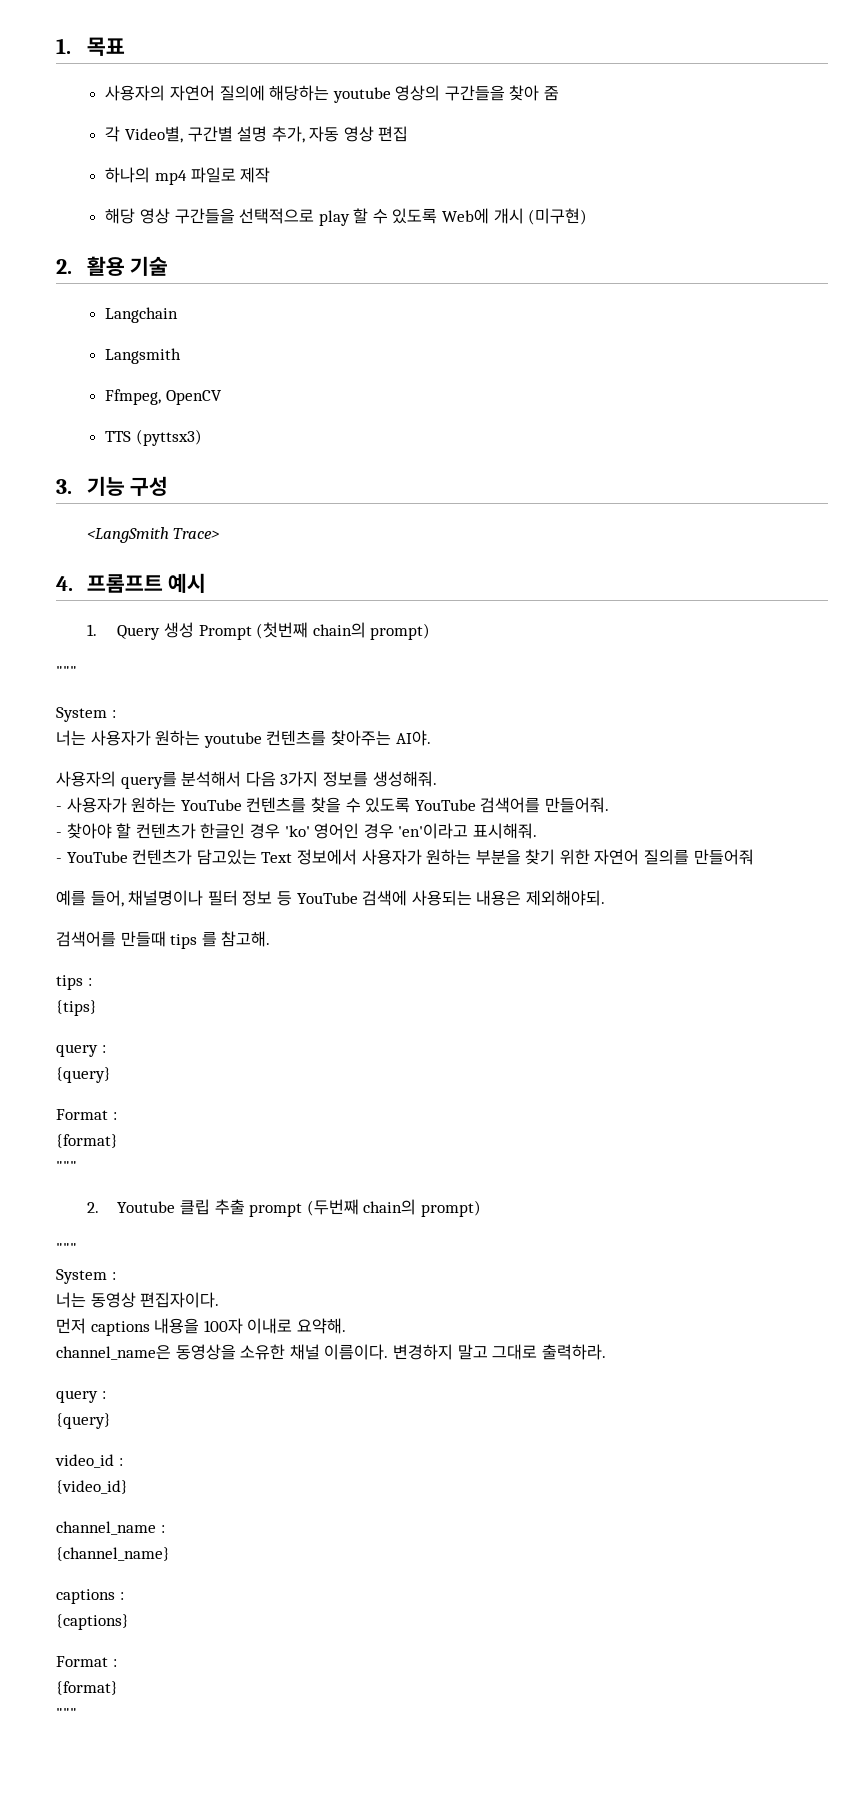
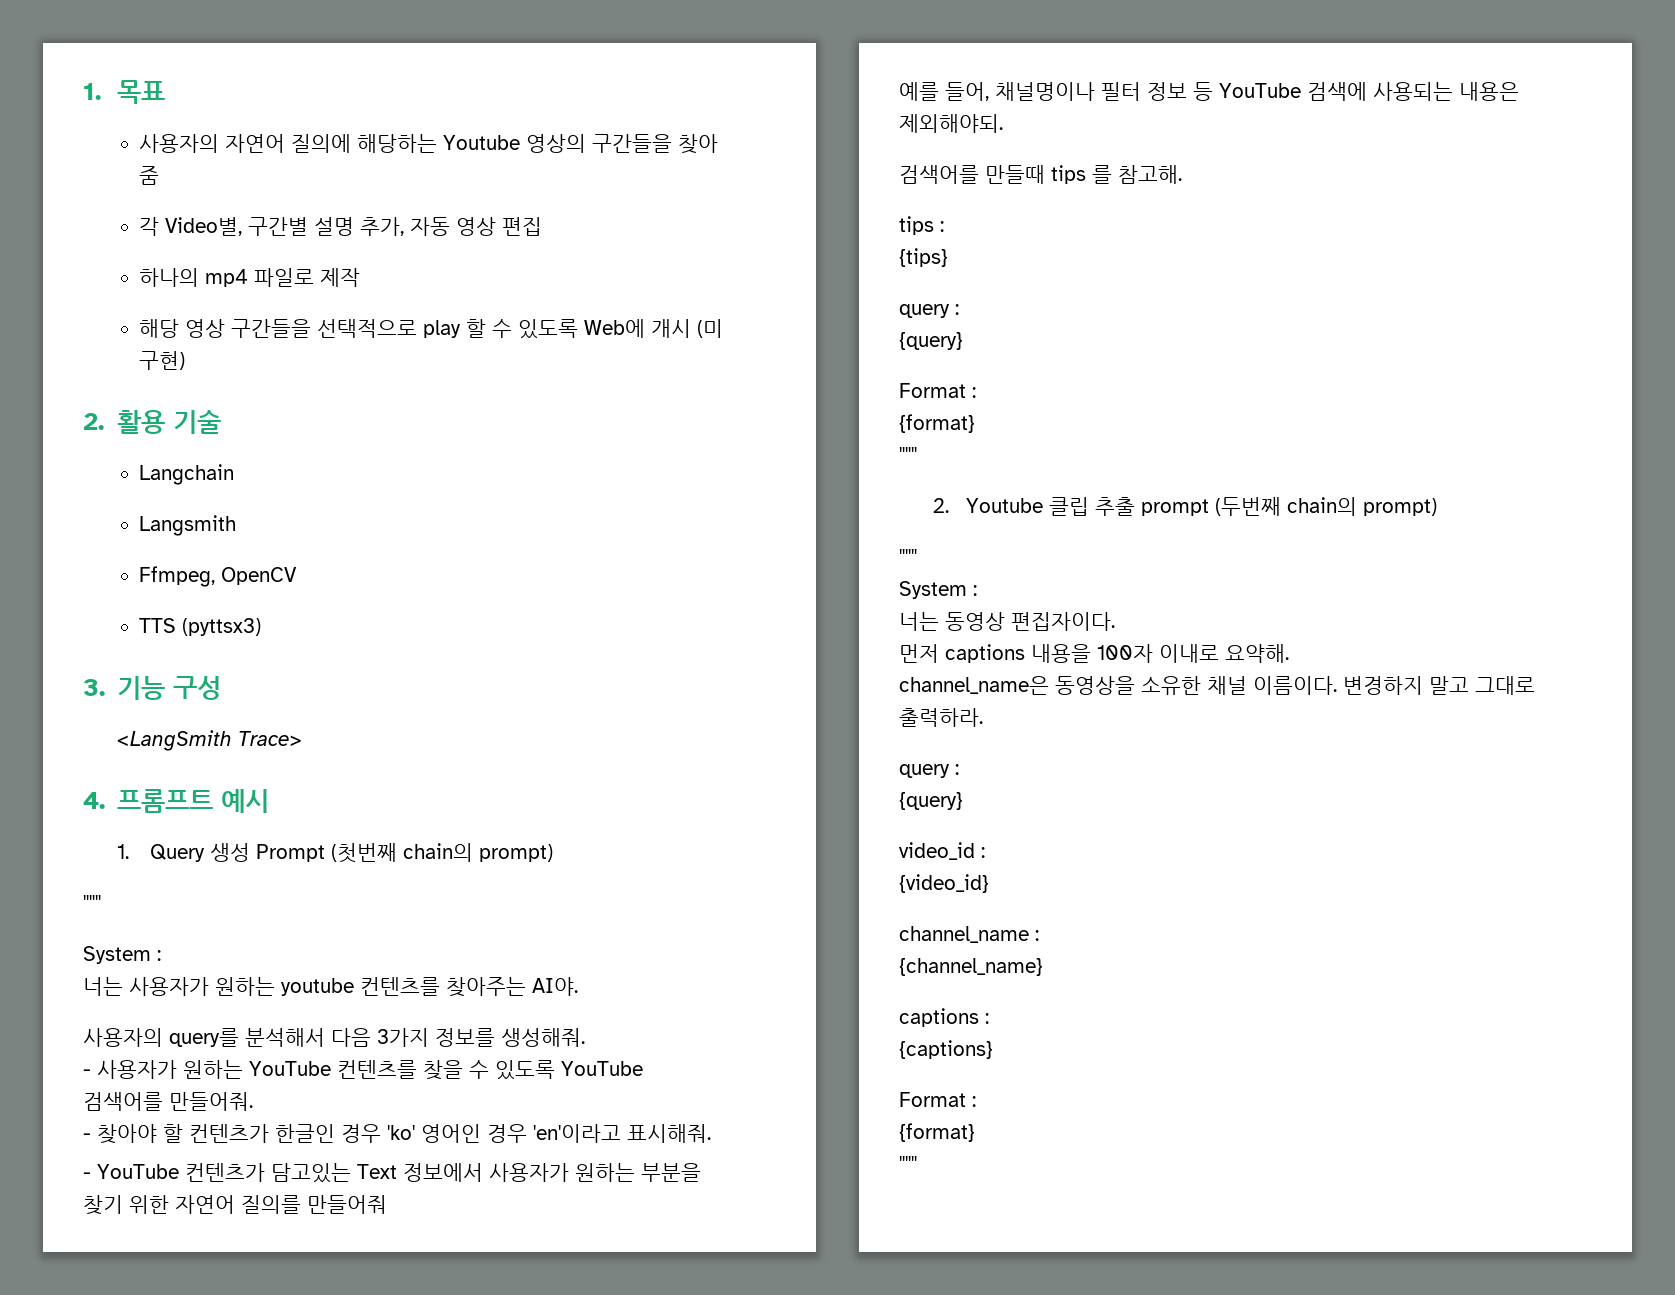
[332,87,391,103] youtube -> [443,135,521,150] Youtube
[528,208,588,225] (미구현) -> [697,319,724,338] [139,351,186,370] (미 구현)

